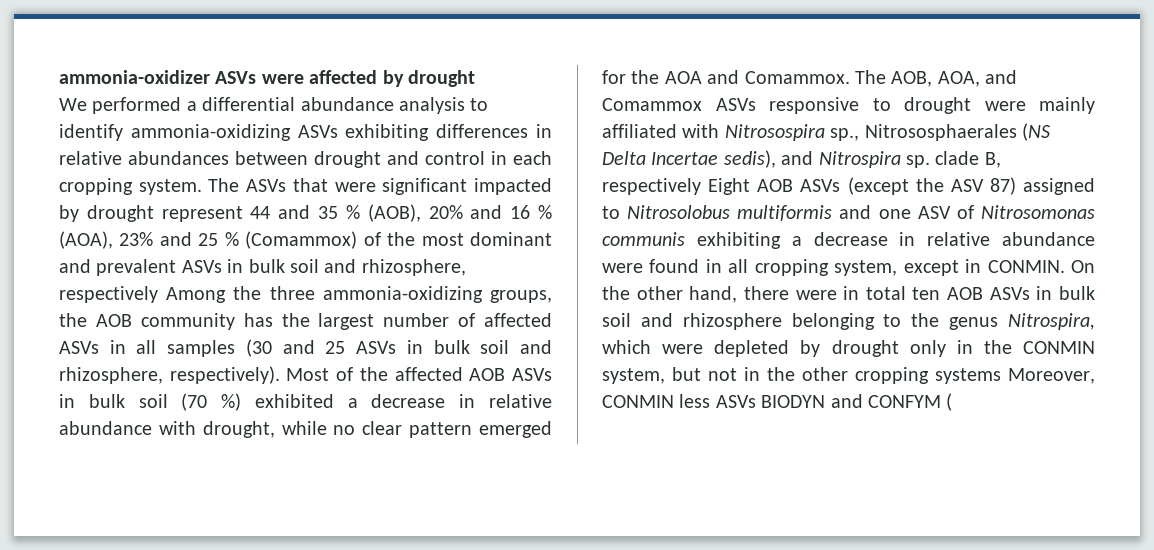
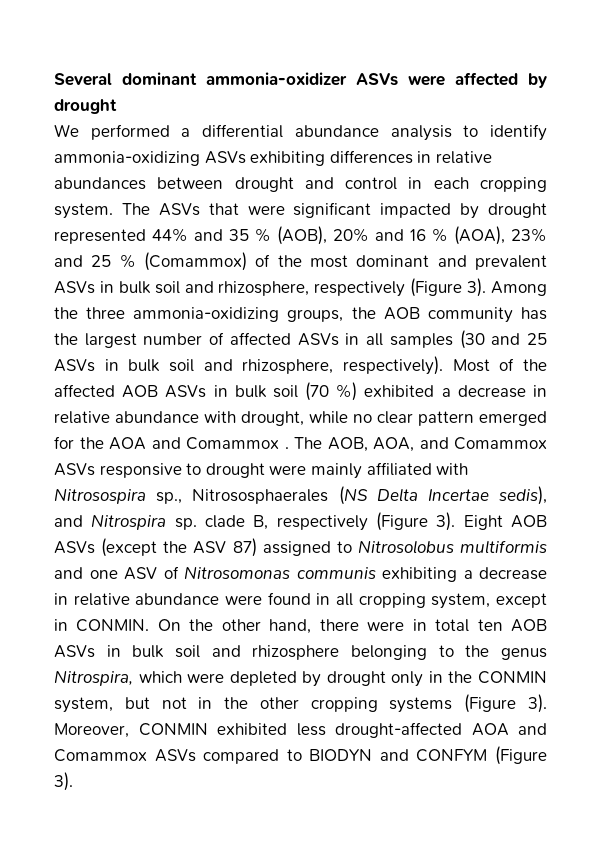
(59, 77) none -> [54,72,197,86] Several dominant
[161,206,271,222] represent 44 -> [54,228,188,244] represented 44%
(158, 294) none -> [410,278,487,297] (Figure 3).
[744,71,850,84] Comammox. -> [186,437,289,450] Comammox .
(701, 186) none -> [376,512,456,531] (Figure 3).
[1008,368,1095,384] [602,394,756,408] Moreover, CONMIN less ASVs -> [464,694,547,713] [54,722,547,738] [54,749,302,764] (Figure 3). Moreover, CONMIN exhibited less drought-affected AOA and Comammox ASVs compared to
[946,393,953,411] ( -> [495,746,547,765] [54,772,73,791] (Figure 3).

